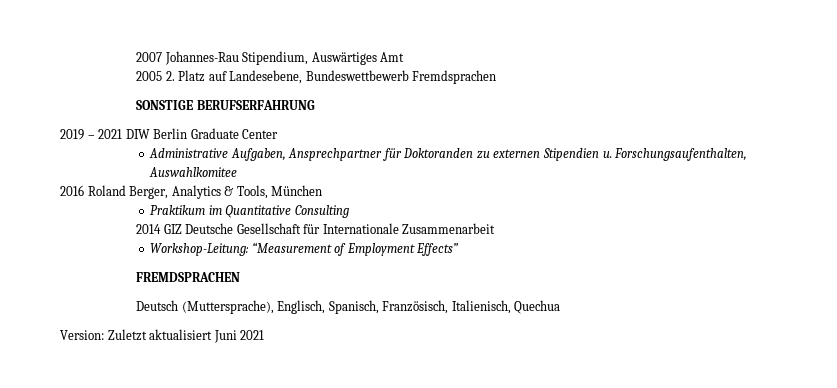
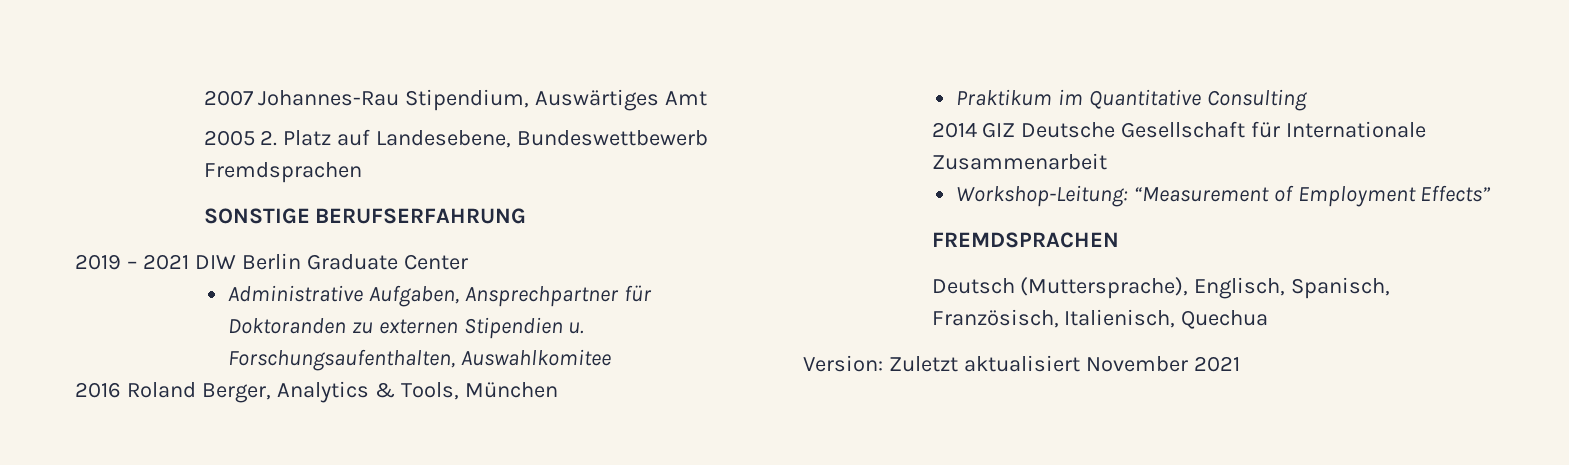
[213,330,237,343] Juni -> [1085,356,1188,372] November

